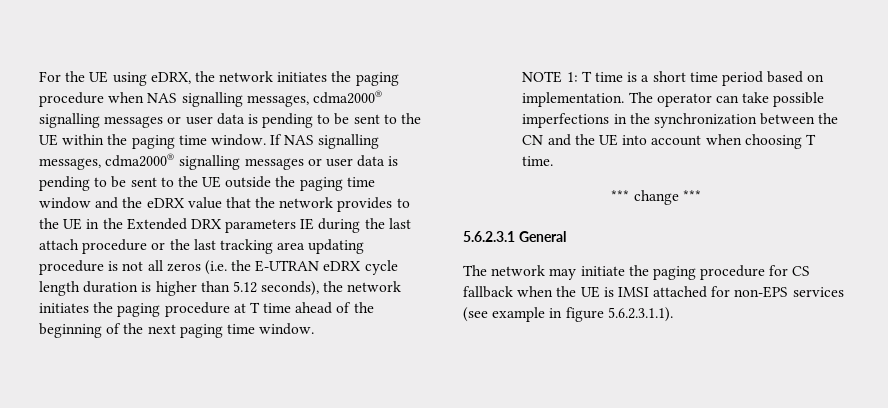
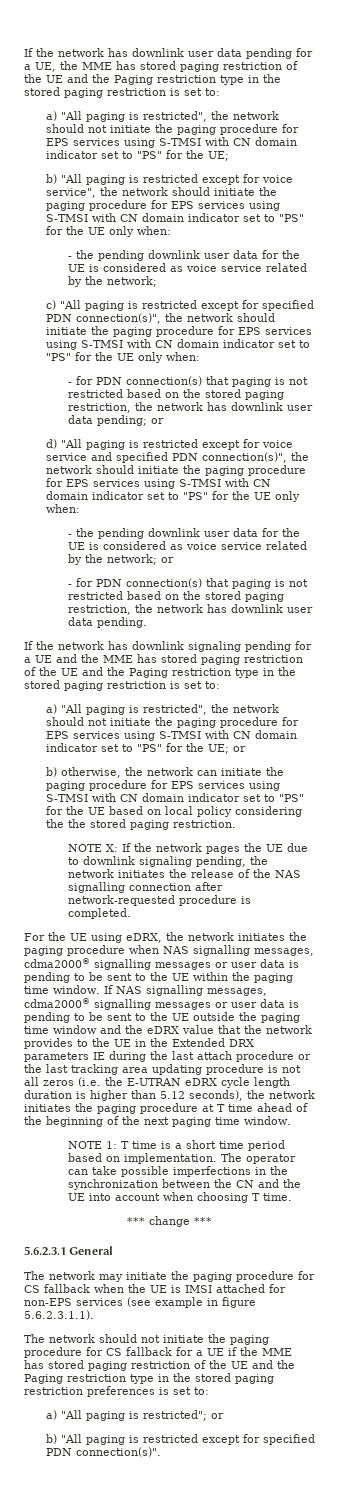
(39, 76) none -> [24,48,313,59] [24,61,298,72] [24,74,281,85] [24,87,220,98] [45,111,279,122] [45,124,299,135] [45,137,297,148] [45,150,229,161] [45,174,293,185] [45,187,277,198] [45,200,280,211] [45,213,304,222] [45,226,171,237] [67,250,300,261] [67,263,307,272] [67,276,157,287] [45,300,314,311] [45,313,275,324] [45,326,312,337] [45,339,310,350] [45,352,200,363] [67,376,308,387] [67,389,284,400] [67,402,313,413] [67,415,164,426] [45,439,293,450] [45,452,309,463] [45,465,306,476] [45,478,271,489] [45,491,300,502] [45,504,80,513] [67,528,300,539] [67,541,307,550] [67,554,174,565] [67,578,308,589] [67,591,284,602] [67,604,313,615] [67,617,147,628] [24,641,312,652] [24,654,303,665] [24,667,296,678] [24,680,220,691] [45,704,279,715] [45,717,299,728] [45,730,297,741] [45,743,246,754] [45,767,284,778] [45,780,280,791] [45,793,304,802] [45,806,302,817] [45,819,236,830] [67,843,308,854] [67,856,268,867] [67,869,301,878] [67,882,223,893] [67,895,251,906] [67,908,131,919] If the network has downlink user data pending for a UE, the MME has stored paging restriction of the UE and the Paging restriction type in the stored paging restriction is set to: // a) "All paging is restricted", the network should not initiate the paging procedure for EPS services using S-TMSI with CN domain indicator set to "PS" for the UE; // b) "All paging is restricted except for voice service", the network should initiate the paging procedure for EPS services using S-TMSI with CN domain indicator set to "PS" for the UE only when: // - the pending downlink user data for the UE is considered as voice service related by the network; // c) "All paging is restricted except for specified PDN connection(s)", the network should initiate the paging procedure for EPS services using S-TMSI with CN domain indicator set to "PS" for the UE only when: // - for PDN connection(s) that paging is not restricted based on the stored paging restriction, the network has downlink user data pending; or // d) "All paging is restricted except for voice service and specified PDN connection(s)", the network should initiate the paging procedure for EPS services using S-TMSI with CN domain indicator set to "PS" for the UE only when: // - the pending downlink user data for the UE is considered as voice service related by the network; or // - for PDN connection(s) that paging is not restricted based on the stored paging restriction, the network has downlink user data pending. // If the network has downlink signaling pending for a UE and the MME has stored paging restriction of the UE and the Paging restriction type in the stored paging restriction is set to: // a) "All paging is restricted", the network should not initiate the paging procedure for EPS services using S-TMSI with CN domain indicator set to "PS" for the UE; or // b) otherwise, the network can initiate the paging procedure for EPS services using S-TMSI with CN domain indicator set to "PS" for the UE based on local policy considering the the stored paging restriction. // NOTE X: If the network pages the UE due to downlink signaling pending, the network initiates the release of the NAS signalling connection after network-requested procedure is completed. //
(673, 314) none -> [24,1334,269,1345] [24,1347,292,1358] [24,1360,295,1371] [24,1373,274,1384] [24,1386,209,1397] [45,1410,224,1421] [45,1434,315,1445] [45,1447,161,1457] // The network should not initiate the paging procedure for CS fallback for a UE if the MME has stored paging restriction of the UE and the Paging restriction type in the stored paging restriction preferences is set to: // a) "All paging is restricted"; or // b) "All paging is restricted except for specified PDN connection(s)".

